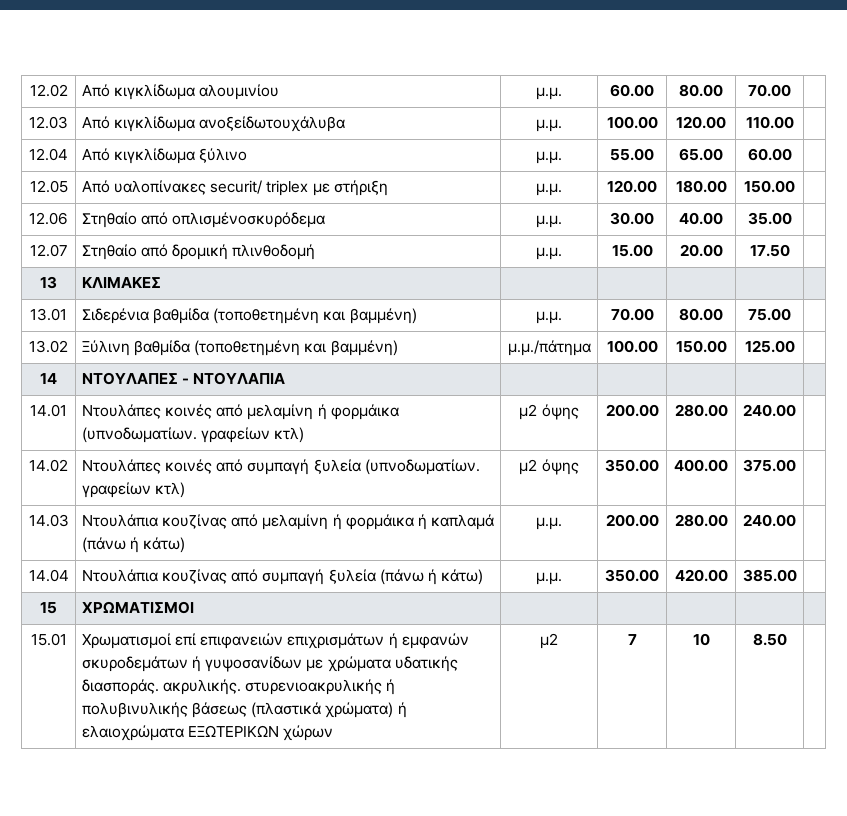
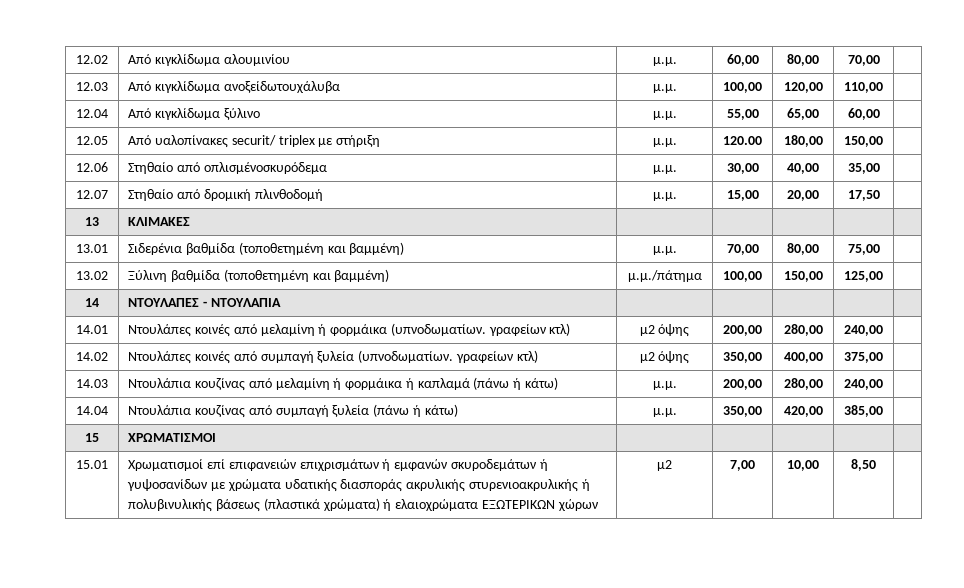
[610,84,654,97] [679,84,723,97] [748,84,791,97] 60.00 | 80.00 | 70.00 -> [726,54,759,66] [787,54,819,66] [847,55,880,66] 60,00 | 80,00 | 70,00
[606,116,658,129] [676,116,726,129] [745,116,794,129] 100.00 | 120.00 | 110.00 -> [723,82,762,93] [783,82,823,93] [844,82,883,93] 100,00 | 120,00 | 110,00
[610,148,654,161] [679,148,723,161] [747,148,792,161] 55.00 | 65.00 | 60.00 -> [726,109,759,120] [787,108,819,120] [847,108,880,120] 55,00 | 65,00 | 60,00
[675,180,727,193] [744,180,795,193] 180.00 | 150.00 -> [783,135,823,147] [844,136,883,147] 180,00 | 150,00
[610,212,654,225] [679,212,723,225] [747,212,792,225] 30.00 | 40.00 | 35.00 -> [726,163,759,174] [787,163,819,174] [847,163,880,174] 30,00 | 40,00 | 35,00
[611,244,653,257] [679,244,723,257] [749,244,790,257] 15.00 | 20.00 | 17.50 -> [726,190,759,201] [787,190,819,201] [847,190,880,201] 15,00 | 20,00 | 17,50
[610,308,654,321] [679,308,723,321] [748,308,791,321] 70.00 | 80.00 | 75.00 -> [726,244,759,255] [787,243,819,255] [847,244,880,255] 70,00 | 80,00 | 75,00
[606,340,658,353] [675,340,727,353] [744,340,795,353] 100.00 | 150.00 | 125.00 -> [723,271,762,282] [783,271,823,282] [844,271,883,282] 100,00 | 150,00 | 125,00
[605,404,659,417] [674,404,728,417] [743,404,796,417] 200.00 | 280.00 | 240.00 -> [723,325,762,336] [783,324,823,336] [844,325,883,336] 200,00 | 280,00 | 240,00
[605,459,659,472] [674,459,728,472] [743,459,796,472] 350.00 | 400.00 | 375.00 -> [723,352,762,363] [783,352,823,363] [844,352,883,363] 350,00 | 400,00 | 375,00
[605,514,659,527] [674,514,728,527] [743,514,796,527] 200.00 | 280.00 | 240.00 -> [723,379,762,390] [783,378,823,390] [844,379,883,390] 200,00 | 280,00 | 240,00
[605,569,659,582] [674,569,728,582] [742,569,797,582] 350.00 | 420.00 | 385.00 -> [723,406,762,417] [783,406,823,417] [844,405,883,417] 350,00 | 420,00 | 385,00
[81,679,241,695] διασποράς. ακρυλικής. -> [340,479,466,492] διασποράς ακρυλικής
[627,634,637,645] [692,633,710,646] [752,633,787,646] 7 | 10 | 8.50 -> [730,460,755,471] [787,460,819,471] [851,459,876,471] 7,00 | 10,00 | 8,50

